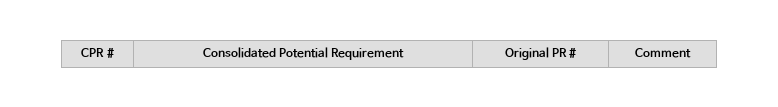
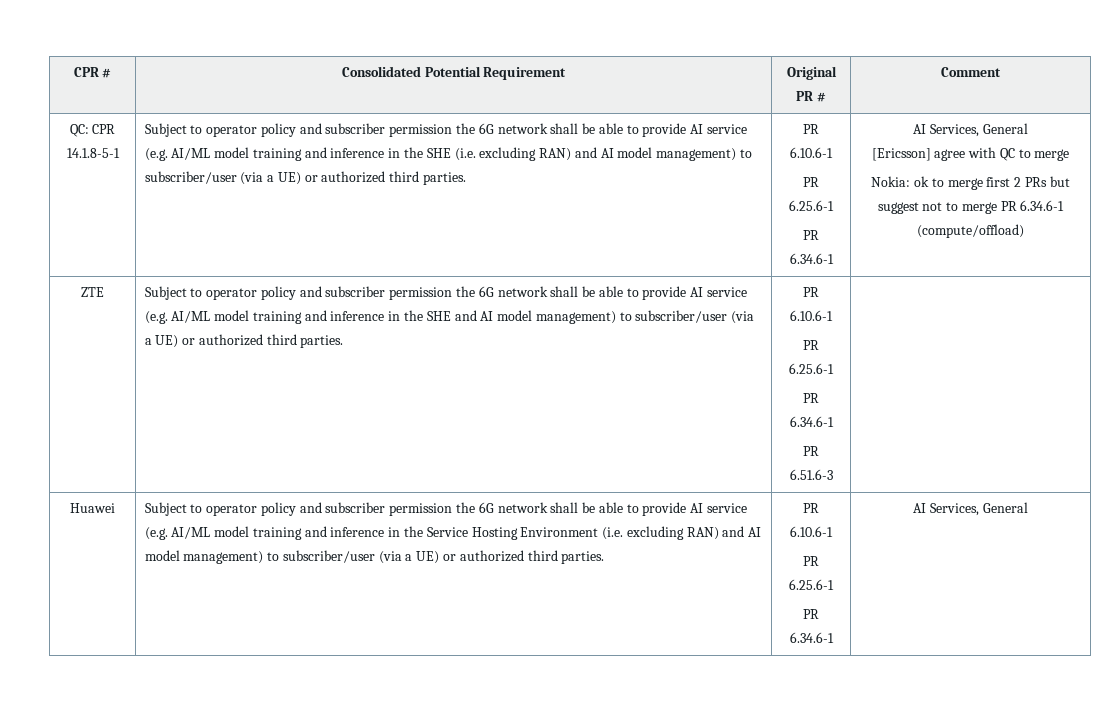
(691, 53) none -> [69,124,116,137] [66,148,120,158] [144,123,747,137] [144,147,752,161] [144,171,466,185] [803,124,819,134] [790,147,833,158] [803,177,819,187] [789,200,834,211] [803,230,819,240] [789,253,834,264] [913,123,1028,137] [871,147,1070,161] [871,176,1070,190] [877,200,1065,214] [917,224,1024,238] [81,287,104,297] [144,286,747,300] [144,310,755,324] [144,334,344,348] [803,287,819,297] [790,310,833,321] [803,340,819,350] [789,363,834,374] [803,393,819,403] [789,416,834,427] [803,446,819,456] [789,469,833,480] [70,503,115,513] [144,502,747,516] [144,526,762,540] [144,550,605,564] [803,503,819,513] [790,526,833,537] [803,556,819,566] [789,579,834,590] [803,609,819,619] [789,632,834,643] [913,502,1028,516] // QC: CPR 14.1.8-5-1 | Subject to operator policy and subscriber permission the 6G network shall be able to provide AI service (e.g. AI/ML model training and inference in the SHE (i.e. excluding RAN) and AI model management) to subscriber/user (via a UE) or authorized third parties. | PR 6.10.6-1 // PR 6.25.6-1 // PR 6.34.6-1 | AI Services, General // [Ericsson] agree with QC to merge // Nokia: ok to merge first 2 PRs but suggest not to merge PR 6.34.6-1 (compute/offload) // ZTE | Subject to operator policy and subscriber permission the 6G network shall be able to provide AI service (e.g. AI/ML model training and inference in the SHE and AI model management) to subscriber/user (via a UE) or authorized third parties. | PR 6.10.6-1 // PR 6.25.6-1 // PR 6.34.6-1 // PR 6.51.6-3 | // Huawei | Subject to operator policy and subscriber permission the 6G network shall be able to provide AI service (e.g. AI/ML model training and inference in the Service Hosting Environment (i.e. excluding RAN) and AI model management) to subscriber/user (via a UE) or authorized third parties. | PR 6.10.6-1 // PR 6.25.6-1 // PR 6.34.6-1 | AI Services, General

